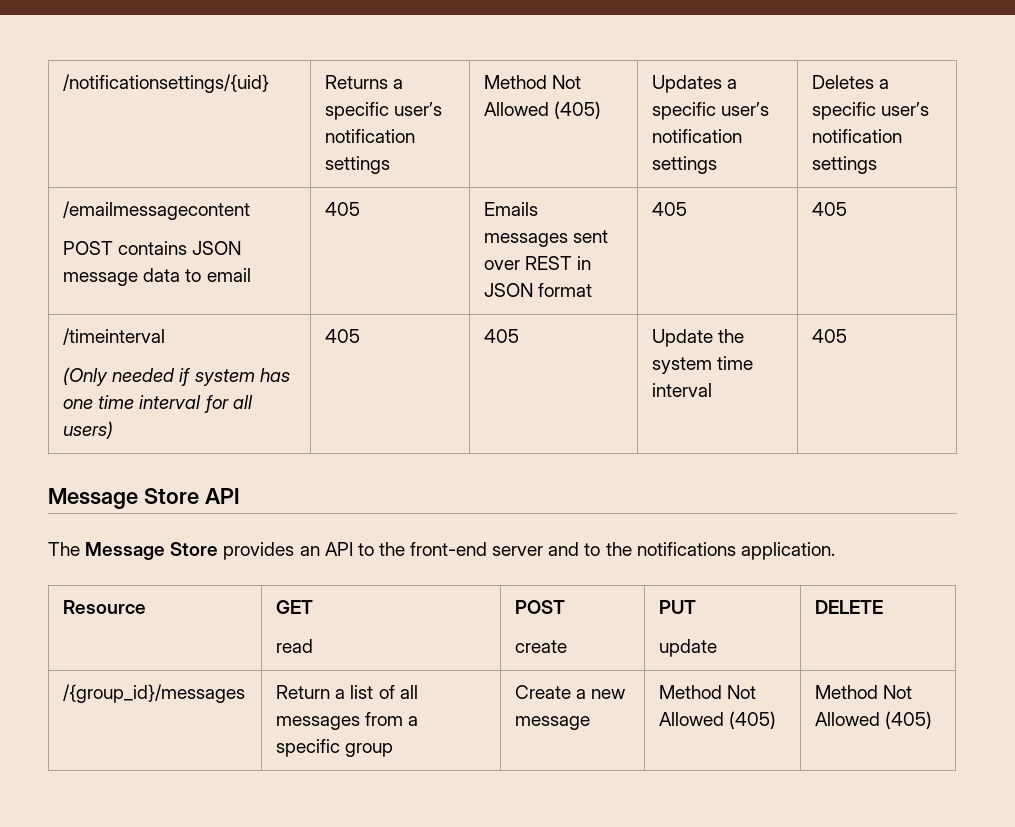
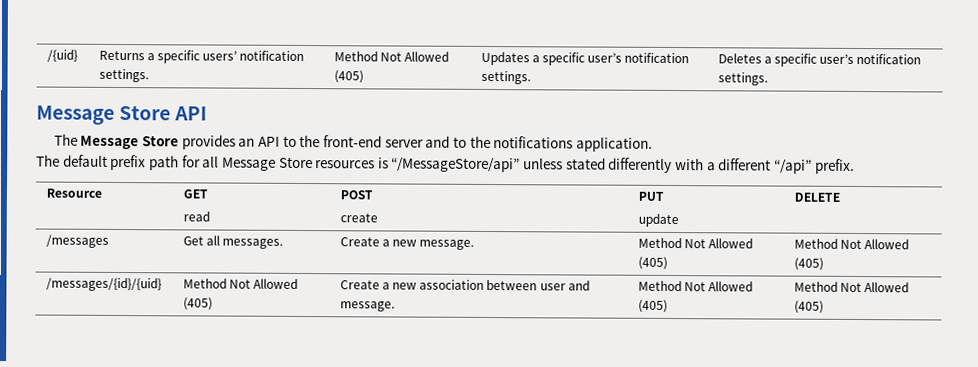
[63,74,270,93] /notificationsettings/{uid} -> [46,49,78,62] /{uid}
[394,102,443,116] [325,129,416,143] [325,156,391,174] user’s notification settings -> [202,50,305,62] [98,68,149,83] users’ notification settings.
[652,156,718,174] settings -> [480,70,531,85] settings.
[812,156,878,174] [63,201,251,220] [63,241,242,255] [63,268,251,286] [325,202,361,216] [484,202,539,216] [484,230,609,247] [484,256,592,270] [484,283,593,297] [652,202,688,216] [812,202,848,216] [63,328,166,345] [63,367,290,386] [63,395,253,413] [63,421,114,439] [325,329,361,343] [484,329,520,343] [652,329,745,347] [652,356,754,374] [652,383,713,397] [812,329,848,343] settings // /emailmessagecontent // POST contains JSON message data to email | 405 | Emails messages sent over REST in JSON format | 405 | 405 // /timeinterval // (Only needed if system has one time interval for all users) | 405 | 405 | Update the system time interval | 405 -> [717,72,768,86] settings.
(835, 551) none -> [36,154,855,174] // The default prefix path for all Message Store resources is “/MessageStore/api” unless stated differently with a different “/api” prefix.
[63,684,246,703] [276,685,418,699] [276,712,419,730] [276,739,394,757] [515,685,626,699] [515,716,591,730] [659,685,757,699] [659,711,777,729] [815,685,913,699] [815,711,933,729] /{group_id}/messages | Return a list of all messages from a specific group | Create a new message | Method Not Allowed (405) | Method Not Allowed (405) -> [45,234,109,248] [182,235,283,249] [339,237,475,250] [637,237,753,249] [637,256,668,270] [793,238,909,250] [793,257,824,271] [45,277,162,292] [182,278,298,289] [182,297,213,311] [339,279,590,291] [339,301,395,312] [637,280,753,292] [637,299,668,313] [793,281,909,293] [793,300,824,314] /messages | Get all messages. | Create a new message. | Method Not Allowed (405) | Method Not Allowed (405) // /messages/{id}/{uid} | Method Not Allowed (405) | Create a new association between user and message. | Method Not Allowed (405) | Method Not Allowed (405)

